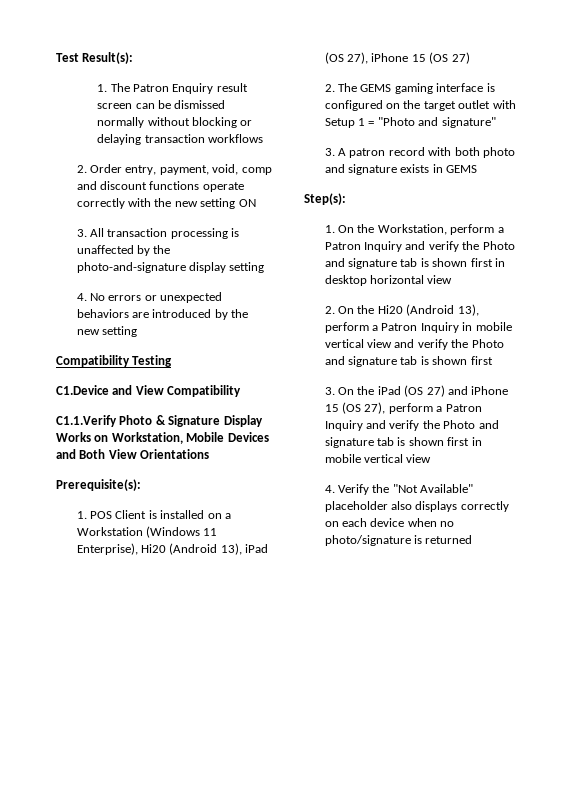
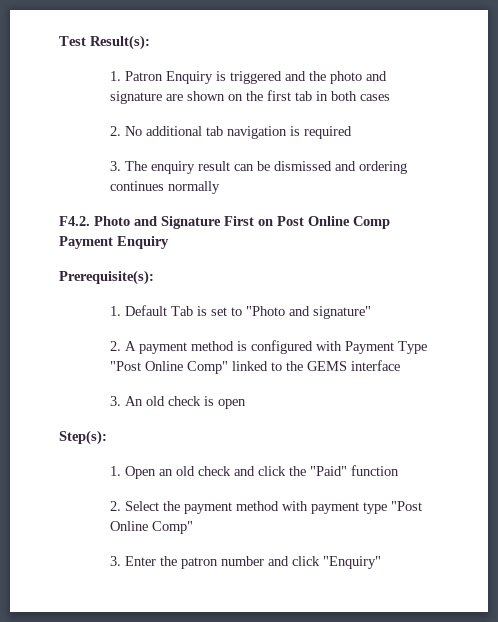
[110,83,130,92] The -> (122, 76) none
[216,83,248,92] [97,100,226,109] [97,117,253,128] [97,134,264,145] [76,164,272,175] [76,181,244,192] [76,198,256,209] [76,228,240,239] [76,245,171,256] [76,262,265,273] [76,292,223,303] [76,309,249,320] [76,326,138,337] [56,355,173,367] [56,385,242,397] [56,415,263,427] [56,432,269,444] [56,449,210,459] [56,479,141,491] [76,510,231,519] [76,526,218,538] [76,543,269,555] [324,52,470,64] [324,83,495,94] [324,100,516,111] [324,117,496,128] [324,147,515,158] [324,164,478,175] [304,193,346,205] [324,224,504,235] [324,241,515,252] [324,258,505,269] [324,275,453,286] [324,304,479,316] [324,322,512,333] [324,339,504,350] [324,356,493,367] [324,385,509,397] [324,402,482,414] [324,420,499,431] [324,437,482,448] [324,454,432,463] [324,484,474,495] [324,501,509,512] [324,518,455,527] [324,535,473,546] result screen can be dismissed normally without blocking or delaying transaction workflows // 2. Order entry, payment, void, comp and discount functions operate correctly with the new setting ON // 3. All transaction processing is unaffected by the photo-and-signature display setting // 4. No errors or unexpected behaviors are introduced by the new setting // Compatibility Testing // C1.Device and View Compatibility // C1.1.Verify Photo & Signature Display Works on Workstation, Mobile Devices and Both View Orientations // Prerequisite(s): // 1. POS Client is installed on a Workstation (Windows 11 Enterprise), Hi20 (Android 13), iPad (OS 27), iPhone 15 (OS 27) // 2. The GEMS gaming interface is configured on the target outlet with Setup 1 = "Photo and signature" // 3. A patron record with both photo and signature exists in GEMS // Step(s): // 1. On the Workstation, perform a Patron Inquiry and verify the Photo and signature tab is shown first in desktop horizontal view // 2. On the Hi20 (Android 13), perform a Patron Inquiry in mobile vertical view and verify the Photo and signature tab is shown first // 3. On the iPad (OS 27) and iPhone 15 (OS 27), perform a Patron Inquiry and verify the Photo and signature tab is shown first in mobile vertical view // 4. Verify the "Not Available" placeholder also displays correctly on each device when no photo/signature is returned -> [216,71,388,84] [110,90,391,104] [110,126,353,139] [110,161,408,174] [110,181,221,194] [59,216,390,229] [59,236,169,249] [59,270,154,285] [110,305,372,319] [110,340,428,354] [110,360,401,374] [110,396,247,409] [59,430,107,445] [110,465,400,479] [110,501,423,514] [110,521,194,534] [110,556,382,569] is triggered and the photo and signature are shown on the first tab in both cases // 2. No additional tab navigation is required // 3. The enquiry result can be dismissed and ordering continues normally // F4.2. Photo and Signature First on Post Online Comp Payment Enquiry // Prerequisite(s): // 1. Default Tab is set to "Photo and signature" // 2. A payment method is configured with Payment Type "Post Online Comp" linked to the GEMS interface // 3. An old check is open // Step(s): // 1. Open an old check and click the "Paid" function // 2. Select the payment method with payment type "Post Online Comp" // 3. Enter the patron number and click "Enquiry"

